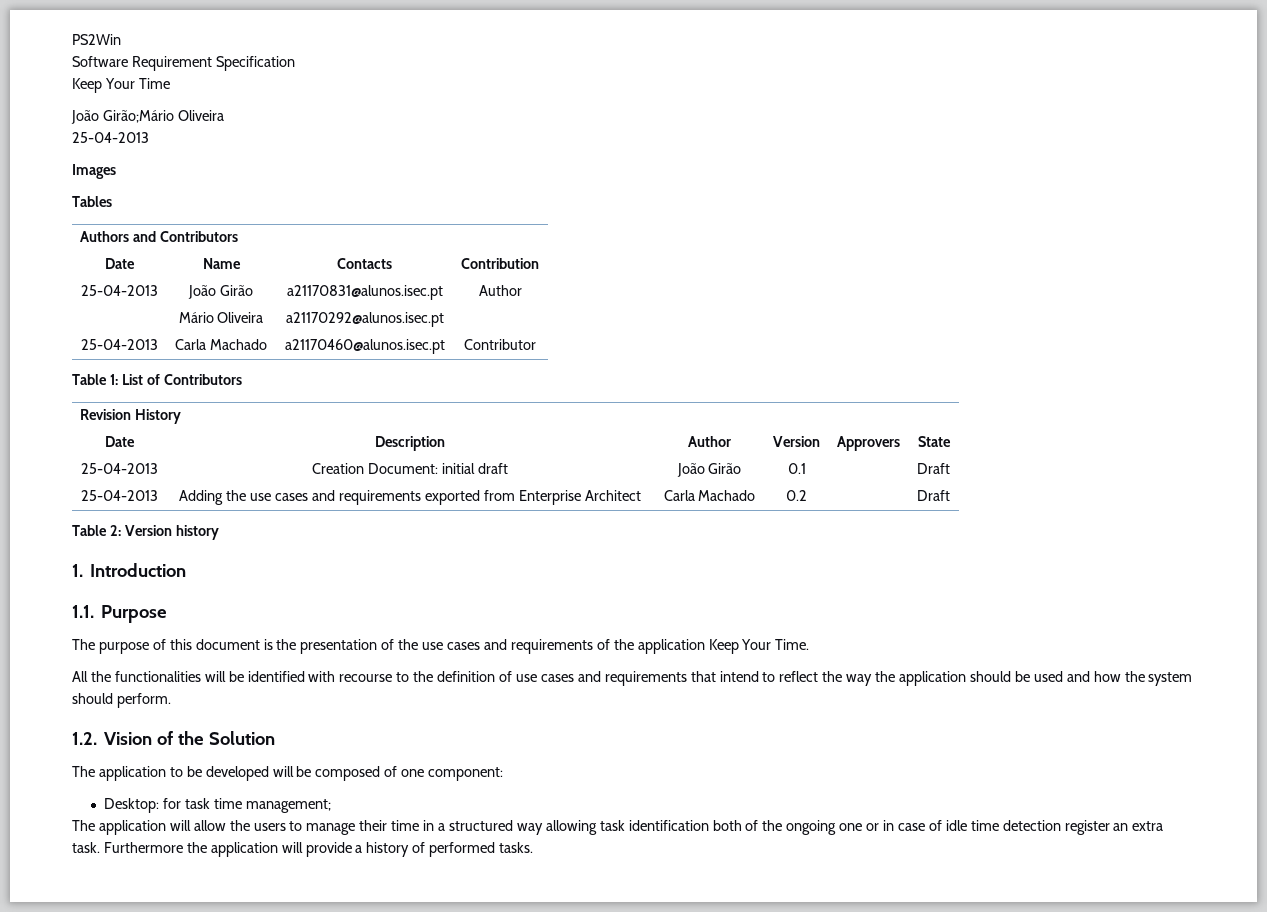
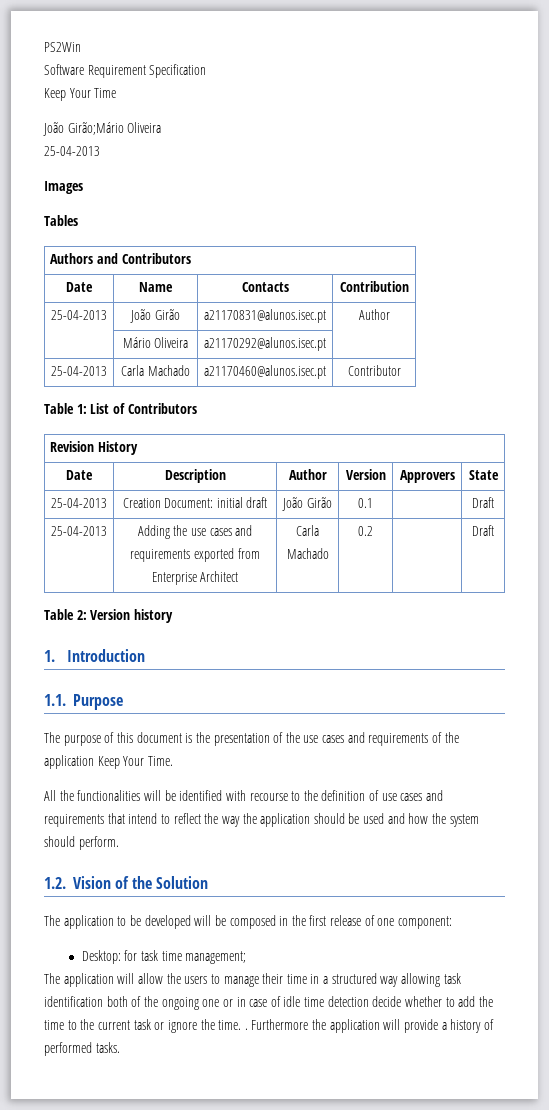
(381, 773) none -> [279,915,362,926] in the first release
[1064,820,1164,835] [72,842,100,853] register an extra task. -> [372,996,493,1007] [44,1019,248,1033] decide whether to add the time to the current task or ignore the time. .

